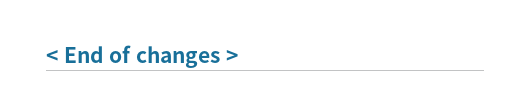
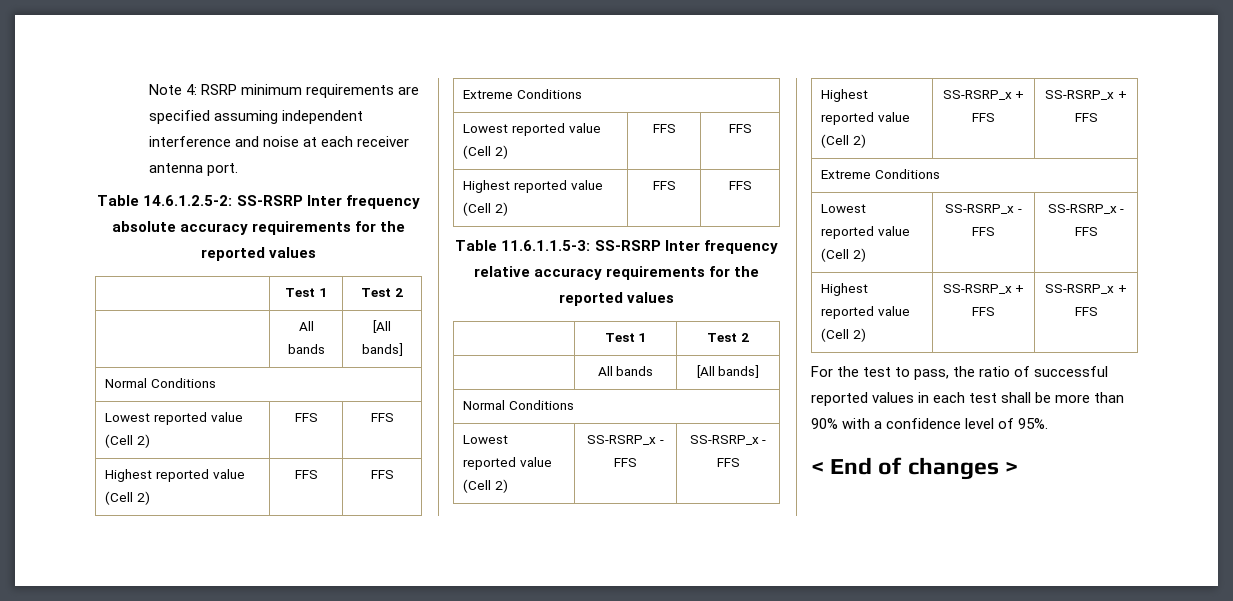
(46, 56) none -> [148,84,420,98] [148,110,363,124] [148,136,410,147] [148,163,238,176] [97,195,420,209] [111,221,406,235] [200,247,317,261] [285,288,327,297] [361,288,403,297] [298,321,314,331] [287,344,325,354] [373,320,391,333] [361,343,403,356] [105,378,216,388] [105,412,243,425] [105,434,150,448] [294,413,318,422] [370,413,394,422] [105,469,245,482] [105,491,150,505] [294,470,318,479] [370,470,394,479] [463,89,582,99] [463,123,601,136] [463,145,508,159] [652,124,676,133] [728,124,752,133] [463,180,603,193] [463,202,508,216] [652,181,676,190] [728,181,752,190] [455,240,778,254] [473,266,760,280] [558,292,675,306] [604,333,647,342] [707,333,749,342] [597,366,654,376] [696,365,760,378] [463,400,574,410] [463,435,509,444] [463,457,552,470] [463,479,508,493] [587,435,664,445] [614,458,637,467] [689,435,767,445] [716,458,740,467] [821,89,869,102] [821,112,910,125] [821,134,866,148] [942,90,1025,100] [972,113,995,122] [1045,90,1127,100] [1074,113,1098,122] [821,169,940,179] [821,204,867,213] [821,226,910,239] [821,248,866,262] [945,204,1022,214] [972,227,995,236] [1047,204,1125,214] [1074,227,1098,236] [821,283,869,296] [821,306,910,319] [821,328,866,342] [942,284,1025,294] [972,307,995,316] [1045,284,1127,294] [1074,307,1098,316] [811,366,1109,380] [811,392,1125,406] [811,418,1049,429] Note 4: RSRP minimum requirements are specified assuming independent interference and noise at each receiver antenna port. // Table 14.6.1.2.5-2: SS-RSRP Inter frequency absolute accuracy requirements for the reported values // | Test 1 | Test 2 // | All bands | [All bands] // Normal Conditions // Lowest reported value (Cell 2) | FFS | FFS // Highest reported value (Cell 2) | FFS | FFS // Extreme Conditions // Lowest reported value (Cell 2) | FFS | FFS // Highest reported value (Cell 2) | FFS | FFS // Table 11.6.1.1.5-3: SS-RSRP Inter frequency relative accuracy requirements for the reported values // | Test 1 | Test 2 // | All bands | [All bands] // Normal Conditions // Lowest reported value (Cell 2) | SS-RSRP_x - FFS | SS-RSRP_x - FFS // Highest reported value (Cell 2) | SS-RSRP_x + FFS | SS-RSRP_x + FFS // Extreme Conditions // Lowest reported value (Cell 2) | SS-RSRP_x - FFS | SS-RSRP_x - FFS // Highest reported value (Cell 2) | SS-RSRP_x + FFS | SS-RSRP_x + FFS // For the test to pass, the ratio of successful reported values in each test shall be more than 90% with a confidence level of 95%. //

